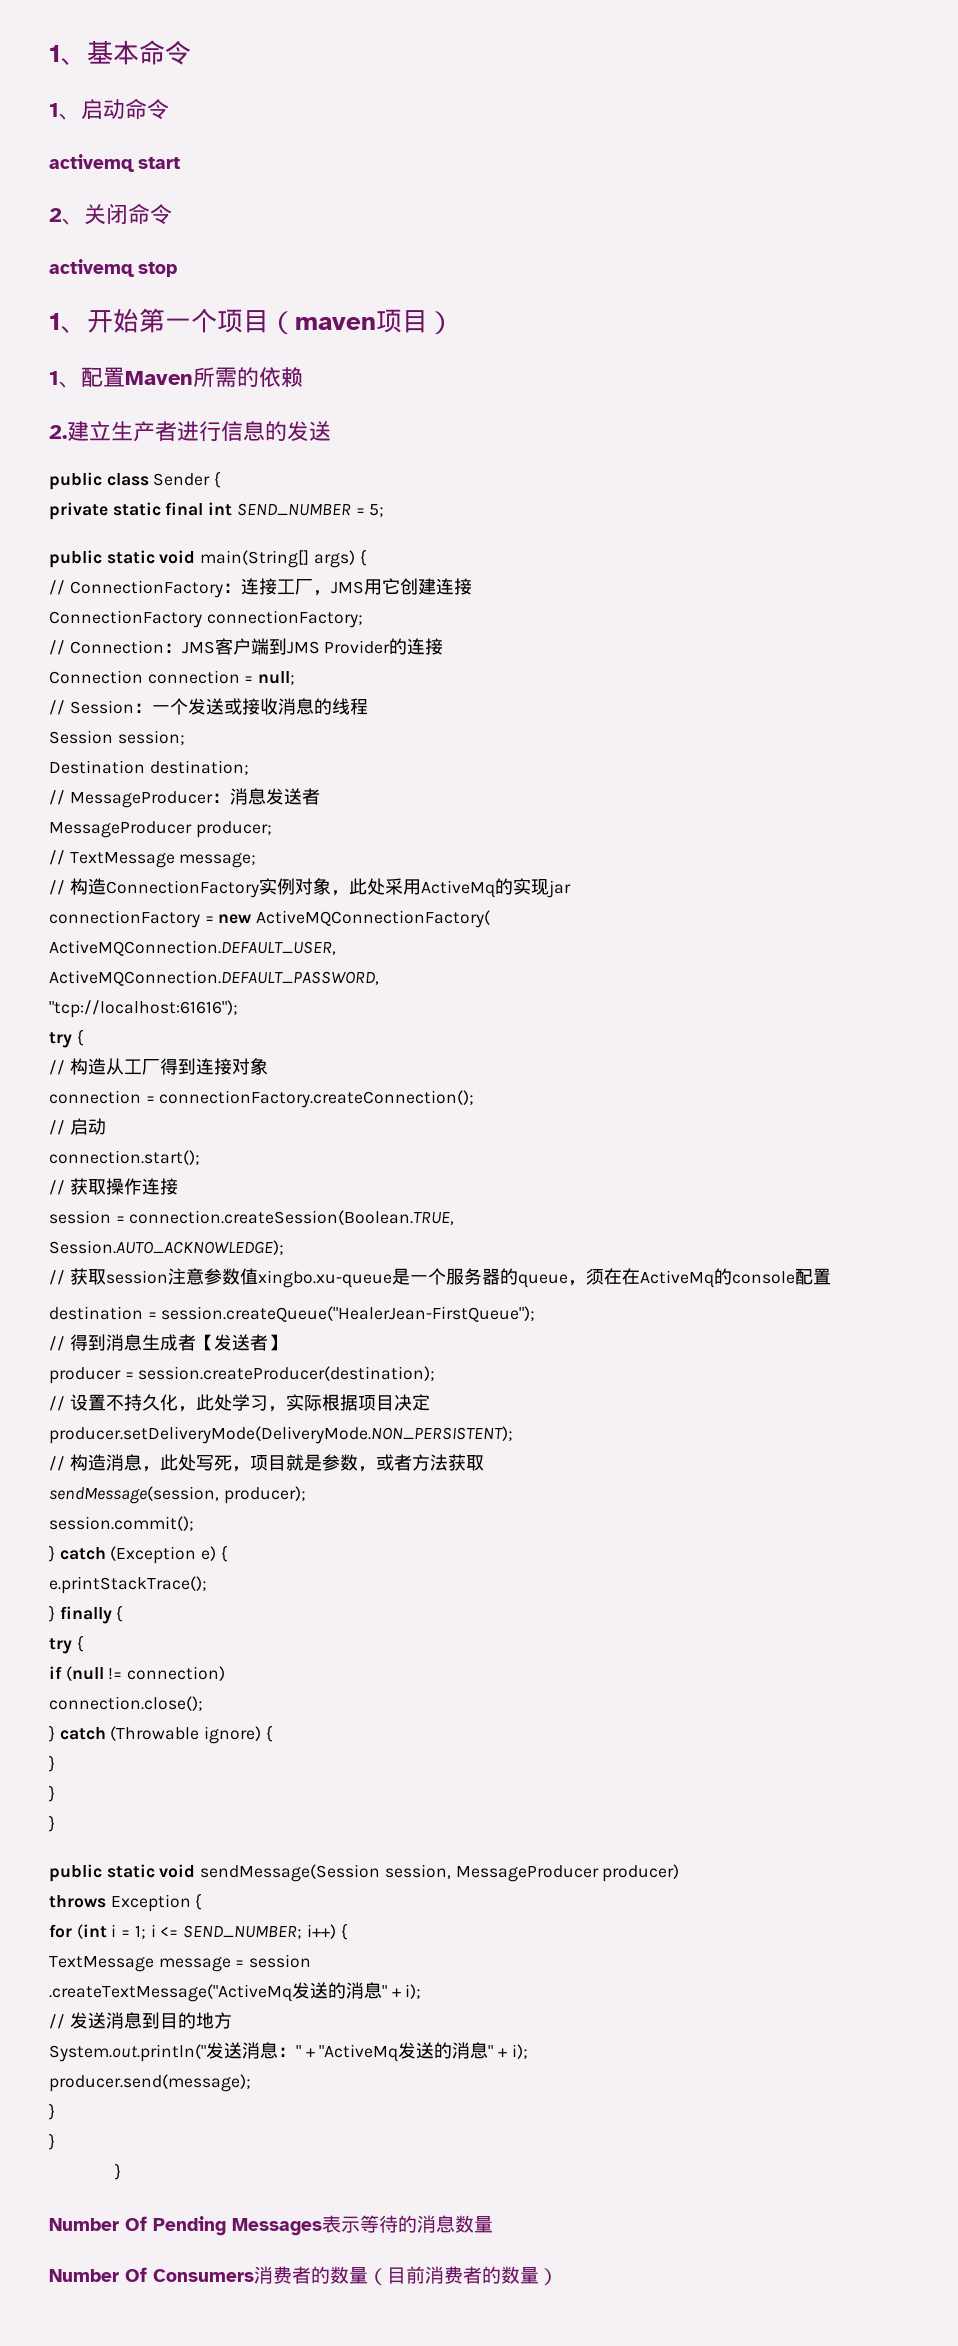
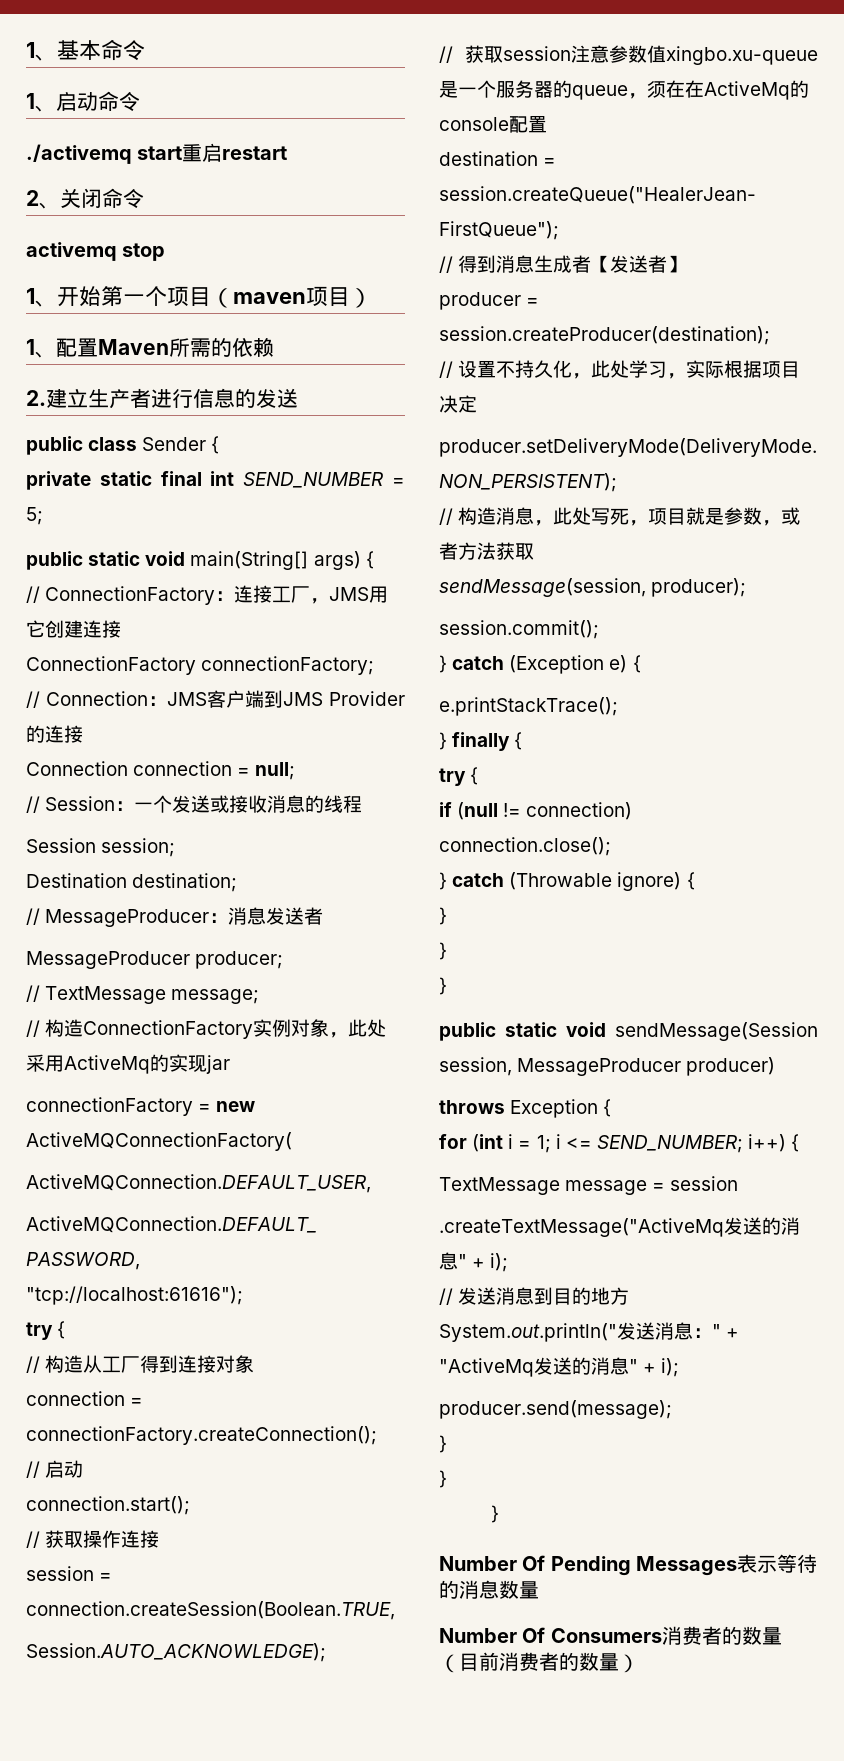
[49,154,134,172] activemq -> [26,144,132,164] ./activemq
(180, 163) none -> [182,143,288,162] 重启restart

